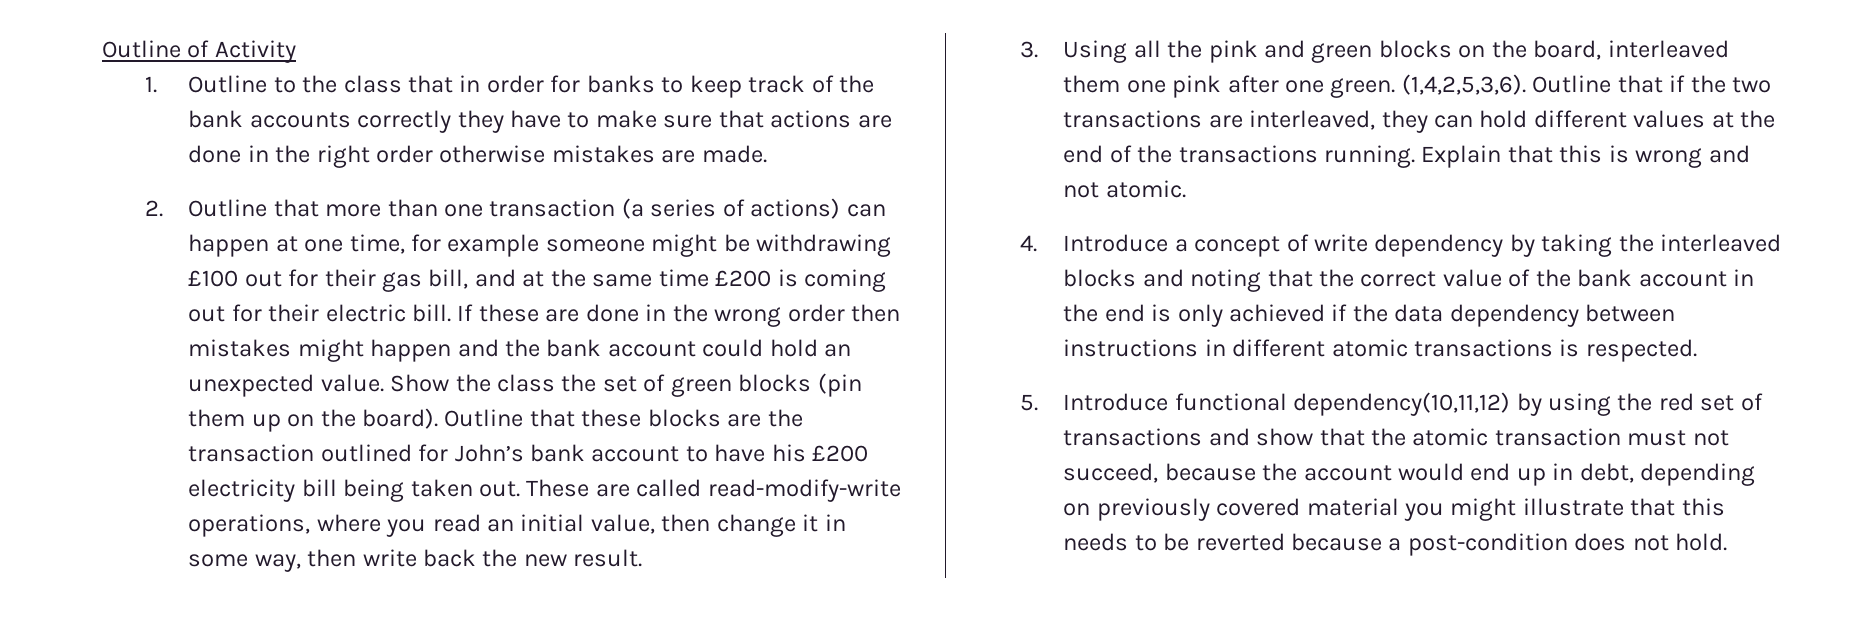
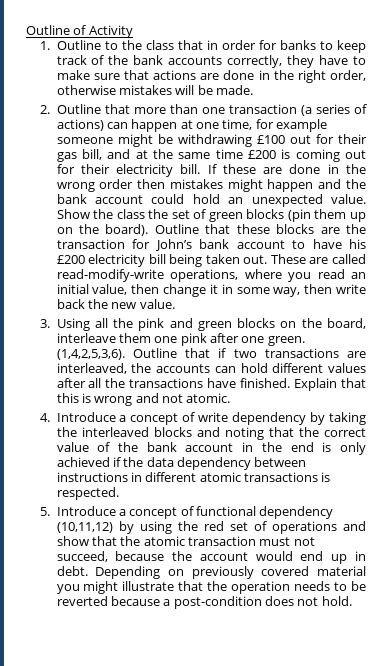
[357,110,452,133] correctly -> [227,55,283,68] correctly,
[376,145,434,163] order -> [330,70,367,81] order,
[661,150,696,163] are -> [175,85,213,95] will be
[325,304,406,322] electric -> [116,164,174,177] electricity
[320,444,412,462] outlined -> (125, 244) none
[573,549,643,567] result. -> [139,299,175,309] value.
[1607,40,1729,58] interleaved -> [56,333,116,343] interleave
[1690,75,1726,93] the -> (227, 353) none
[1381,110,1428,133] they -> [131,363,211,373] the accounts
[1711,110,1776,128] [1063,145,1416,168] at the end of the transactions running. -> [56,378,291,388] after all the transactions have finished.
[1174,392,1511,416] functional dependency(10,11,12) -> [118,506,334,519] [56,522,113,533] a concept of functional dependency (10,11,12)
[1063,428,1203,446] transactions -> [271,521,337,534] operations
[1579,463,1756,486] debt, depending -> [56,566,161,579] debt. Depending
[1681,498,1725,516] this -> [207,581,291,594] the operation

